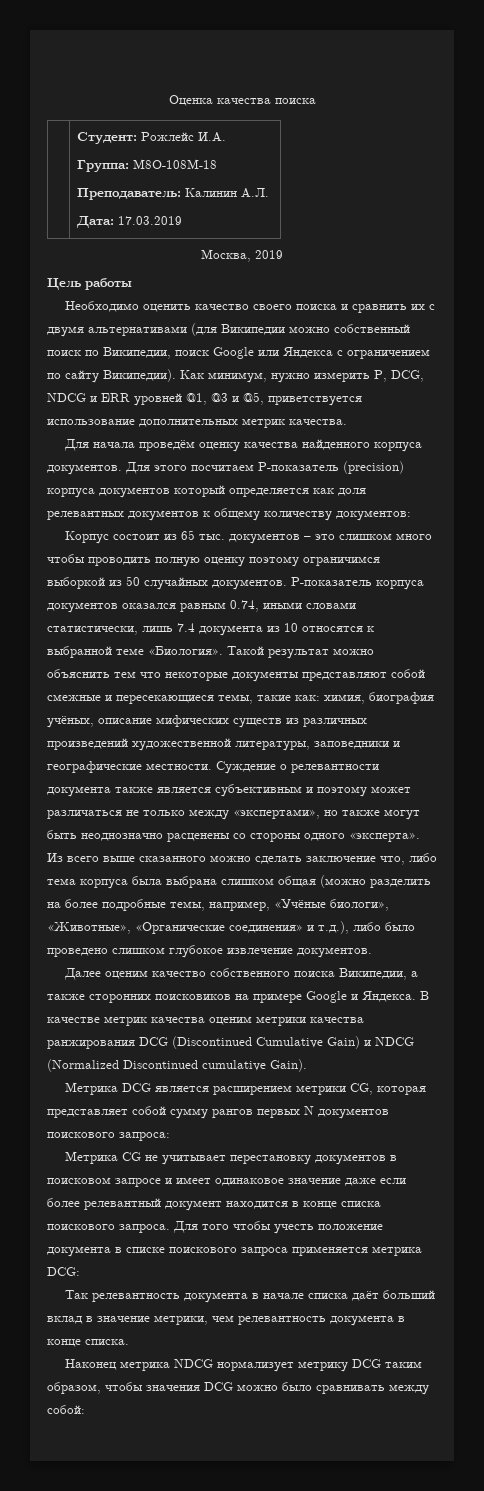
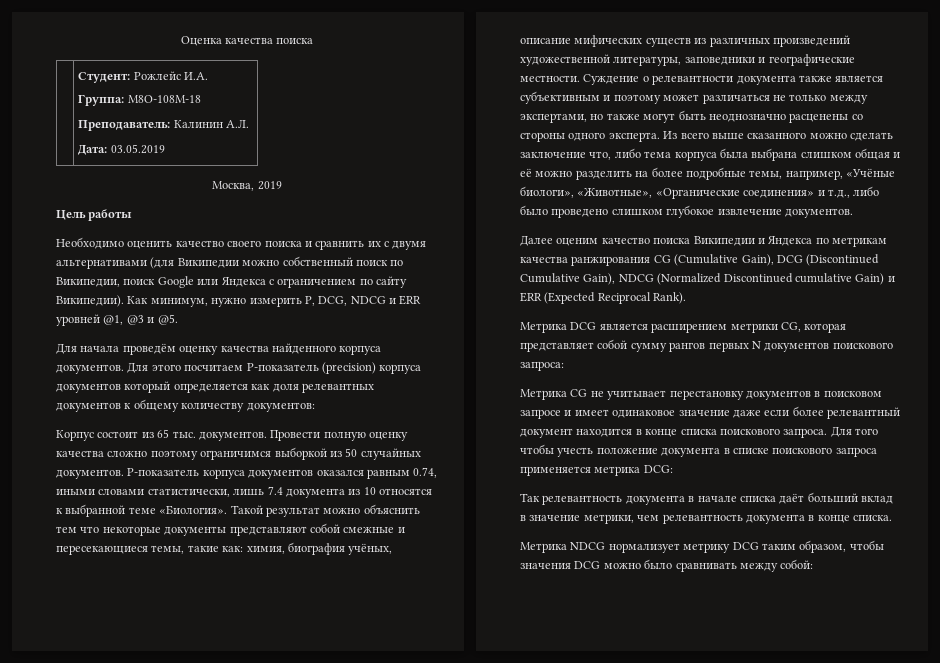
[118,216,183,225] 17.03.2019 -> [110,144,165,154] 03.05.2019
[243,392,362,406] [47,418,347,428] @5, приветствуется использование дополнительных метрик качества. -> [157,314,178,325] @5.
[229,533,433,544] [47,554,245,567] документов – это слишком много чтобы проводить полную оценку -> [198,430,408,441] [56,450,148,457] документов. Провести полную оценку качества сложно
[233,809,320,819] «экспертами», -> [520,113,587,123] экспертами,
[349,832,420,842] «эксперта». -> [608,132,660,142] эксперта.
[320,875,366,888] (можно -> [893,152,901,158] [520,168,573,177] и её можно
[318,921,349,934] т.д.), -> [827,189,850,198] т.д.,
[210,968,419,980] [47,991,429,1003] [47,1016,364,1026] [47,1040,135,1049] собственного поиска Википедии, а также сторонних поисковиков на примере Google и Яндекса. В качестве метрик качества оценим метрики качества ранжирования -> [653,236,887,247] [520,254,774,266] поиска Википедии и Яндекса по метрикам качества ранжирования CG (Cumulative Gain),
[327,1036,371,1049] Gain) и -> [583,273,616,285] Gain),
[270,1059,307,1072] Gain). -> [855,273,895,285] [520,292,687,304] Gain) и ERR (Expected Reciprocal Rank).
[65,1359,171,1371] Наконец метрика -> [520,542,567,553] Метрика

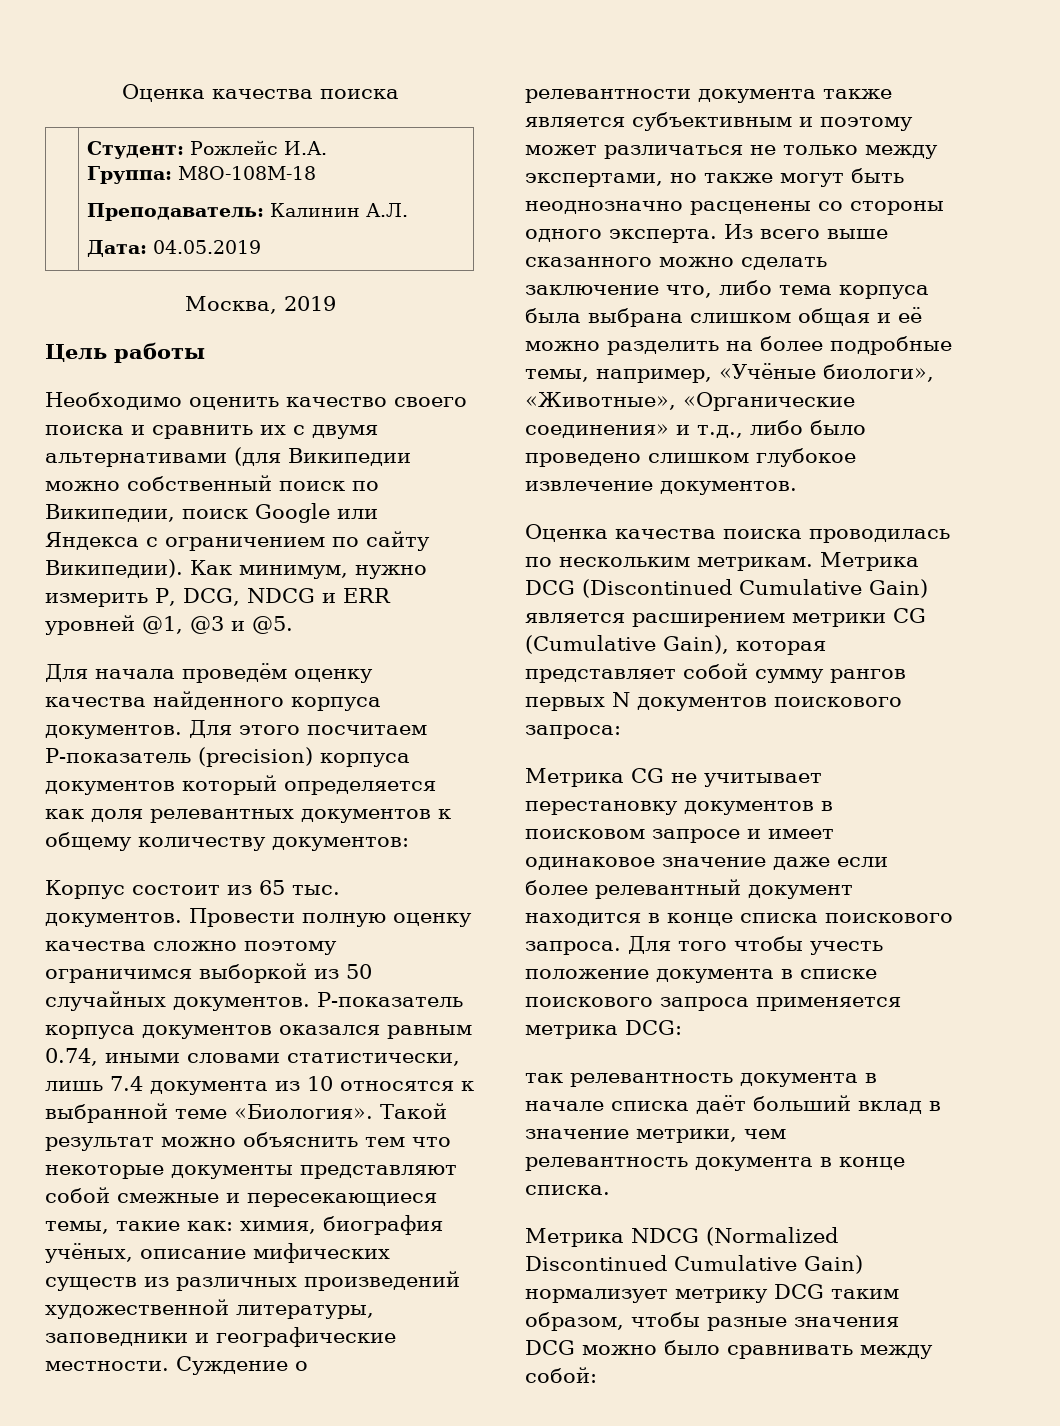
[110,144,165,154] 03.05.2019 -> [153,240,262,254] 04.05.2019
[520,235,887,247] [520,254,880,266] [520,273,895,285] [520,292,687,304] [520,322,801,333] Далее оценим качество поиска Википедии и Яндекса по метрикам качества ранжирования CG (Cumulative Gain), DCG (Discontinued Cumulative Gain), NDCG (Normalized Discontinued cumulative Gain) и ERR (Expected Reciprocal Rank). // Метрика DCG является расширением метрики CG, -> [525,524,950,543] [525,552,919,571] [525,579,928,598] [525,608,926,627] [525,635,729,654] Оценка качества поиска проводилась по нескольким метрикам. Метрика DCG (Discontinued Cumulative Gain) является расширением метрики CG (Cumulative Gain),
[520,493,540,502] Так -> [525,1073,563,1083] так
(606, 546) none -> [706,1227,838,1246] [525,1255,863,1274] (Normalized Discontinued Cumulative Gain)
(884, 545) none -> [707,1317,787,1331] разные

